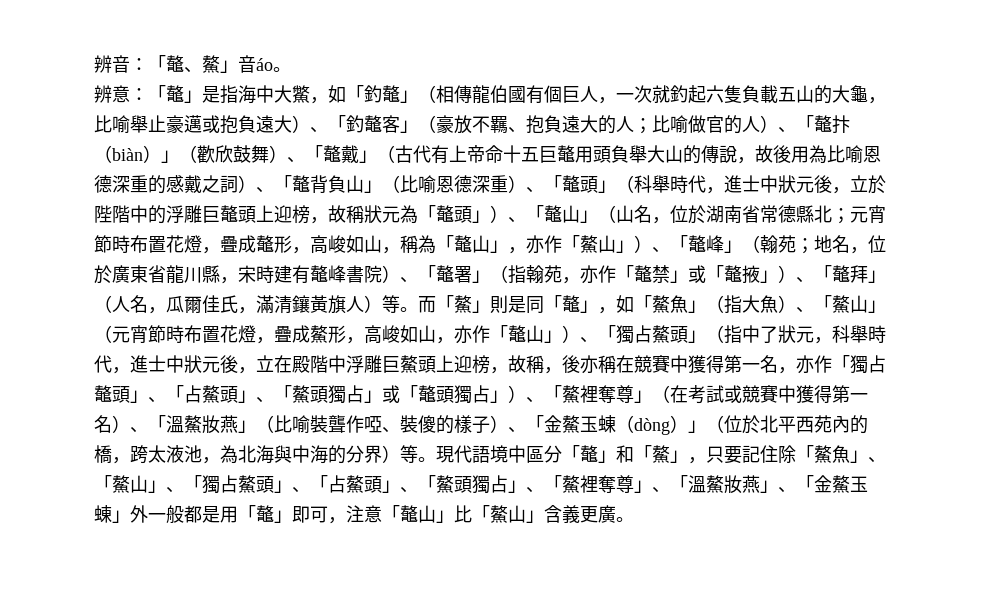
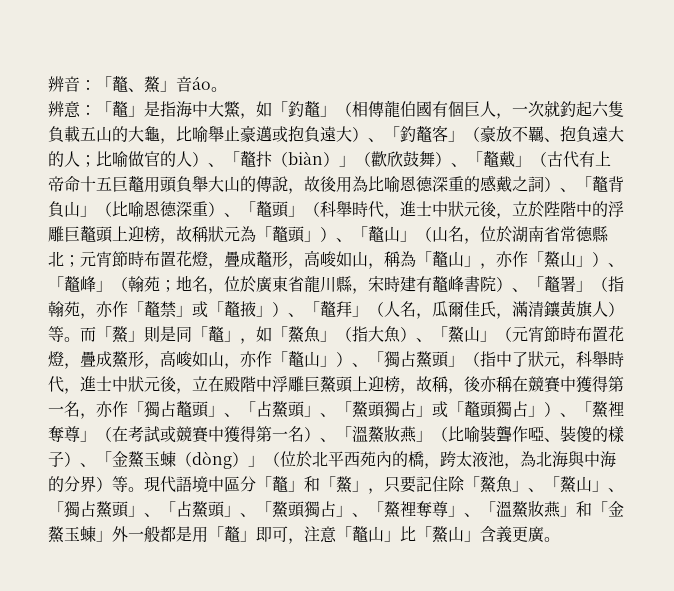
[778,487,796,493] 、 -> [576,501,592,517] 和

